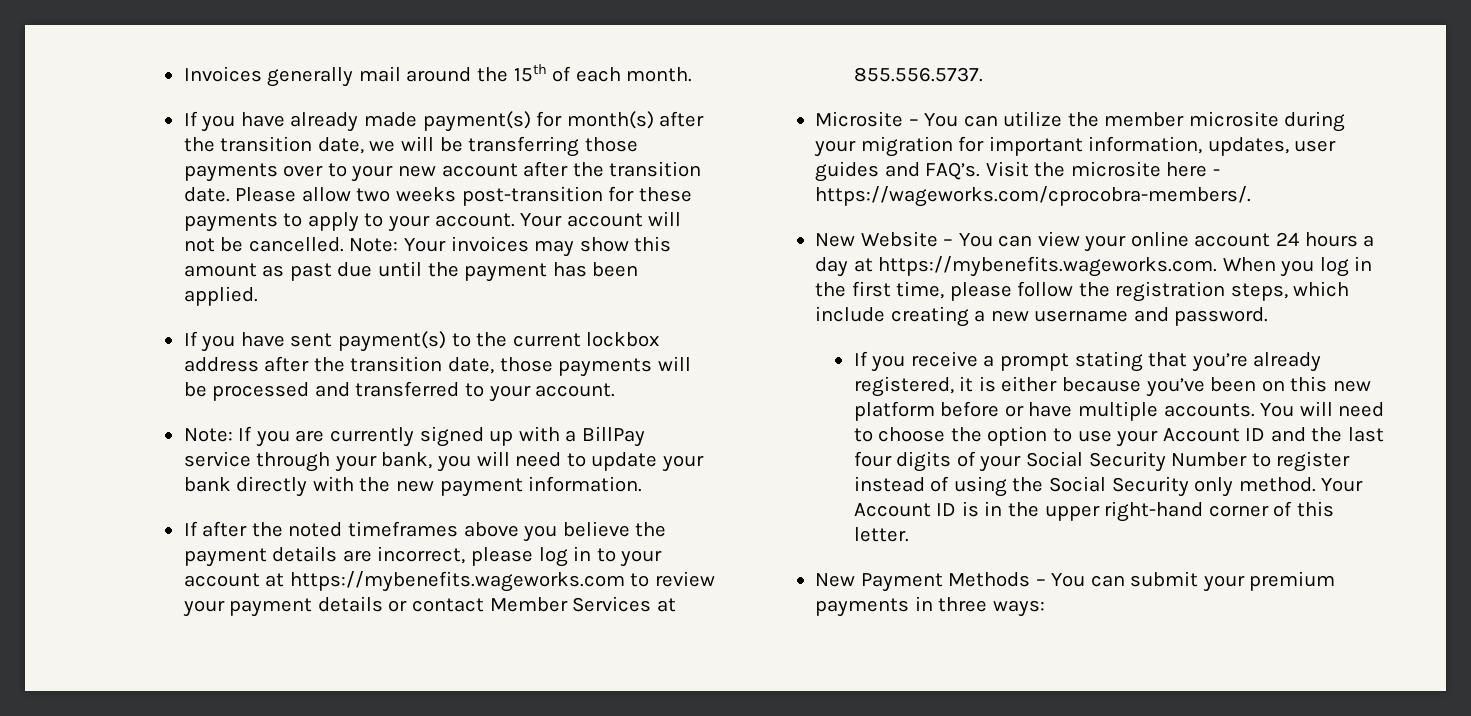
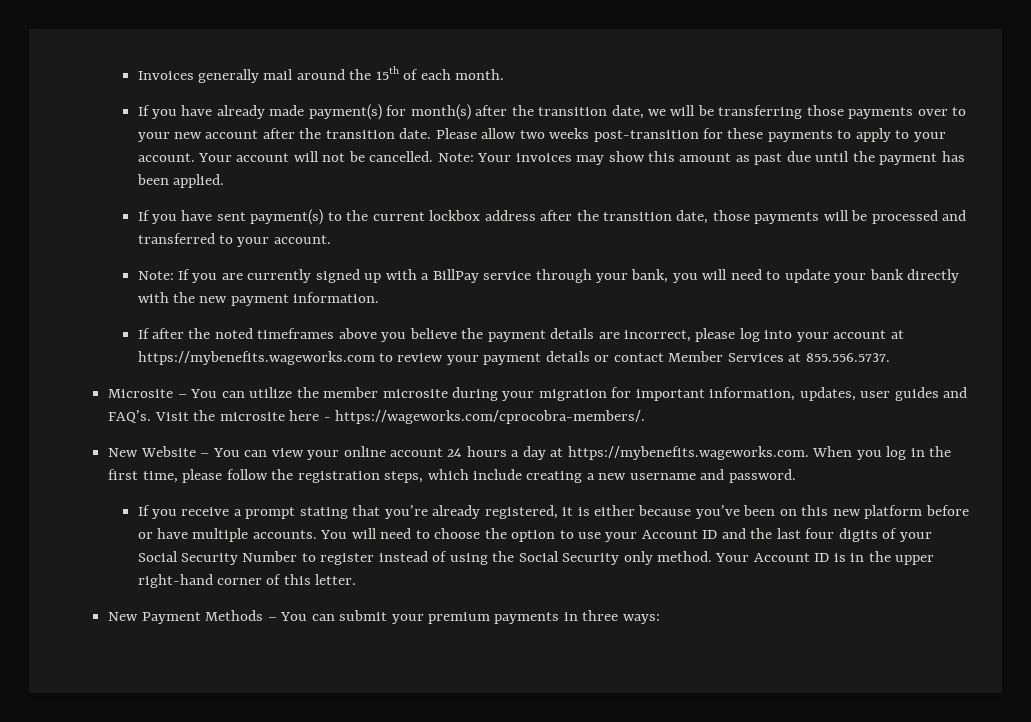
[573,546,616,562] in to -> [764,330,793,339] into

